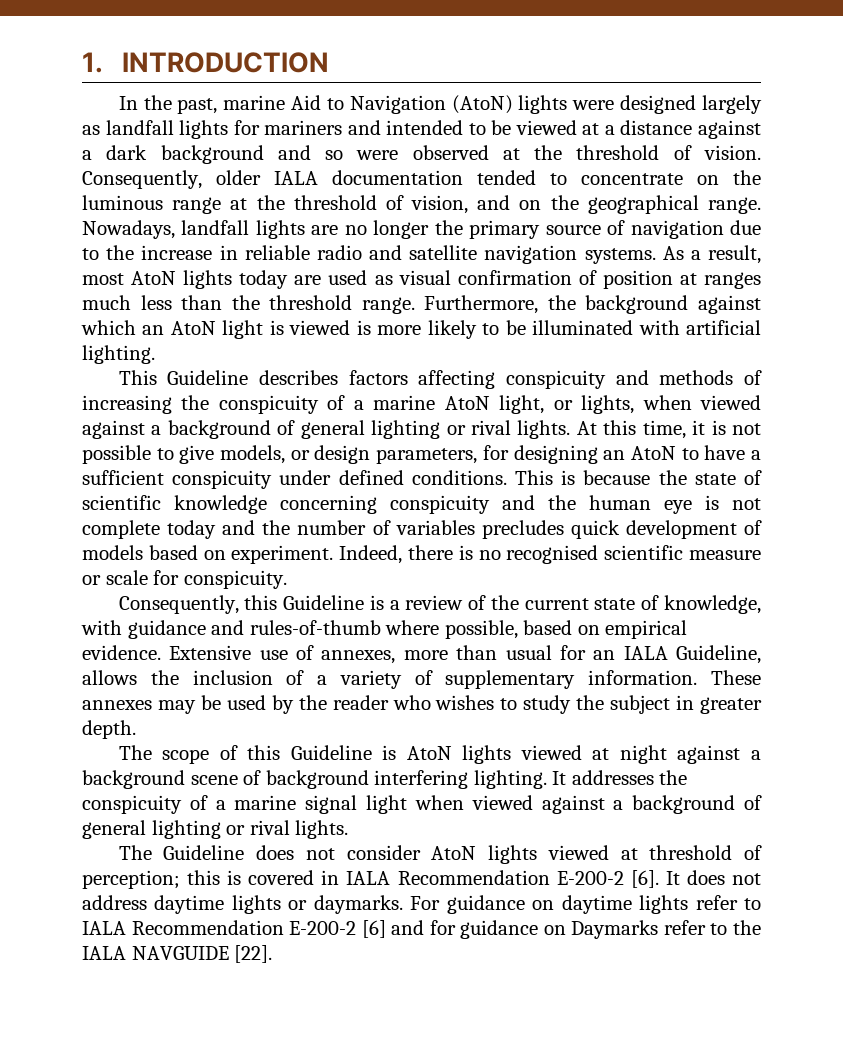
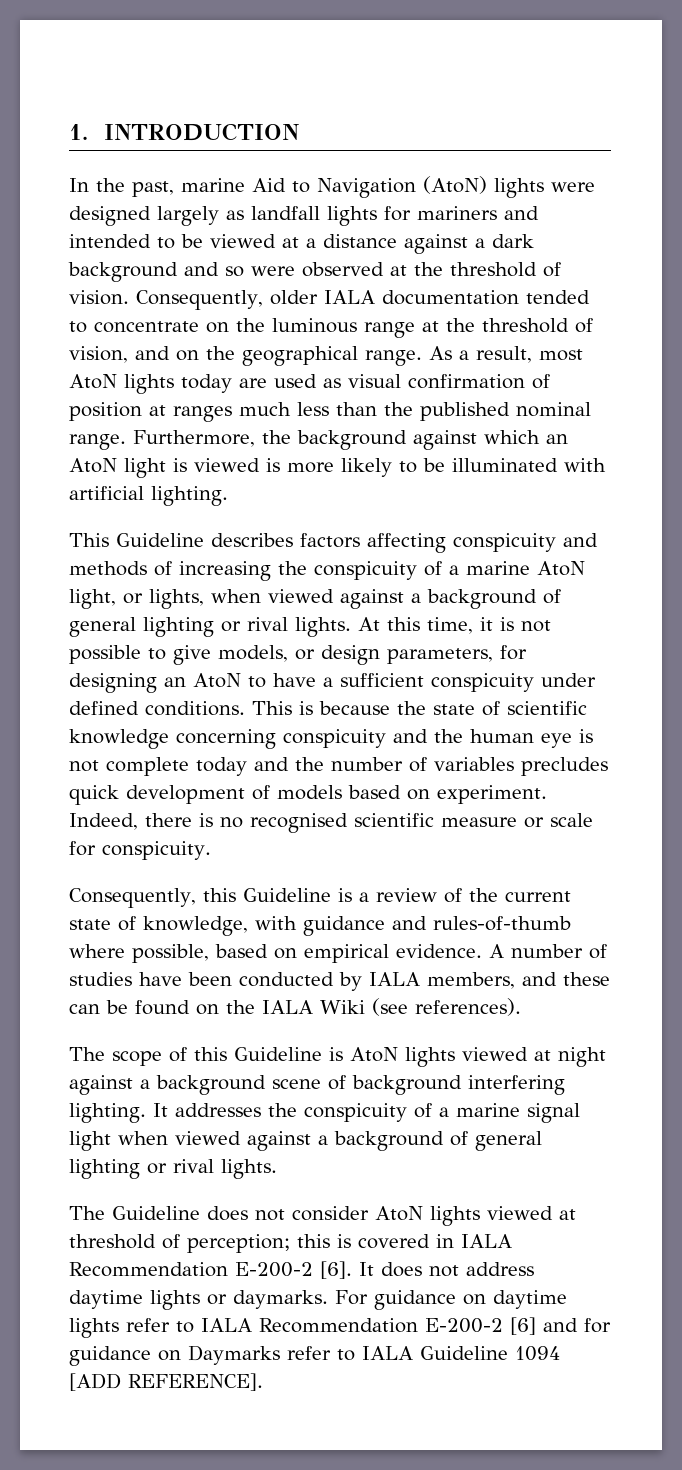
[82,220,761,239] [82,245,656,264] Nowadays, landfall lights are no longer the primary source of navigation due to the increase in reliable radio and satellite navigation systems. -> (422, 358) none
[269,295,353,310] threshold -> [420,402,591,421] published nominal
[169,645,762,664] [82,670,761,689] [82,695,763,714] [82,720,136,739] Extensive use of annexes, more than usual for an IALA Guideline, allows the inclusion of a variety of supplementary information. These annexes may be used by the reader who wishes to study the subject in greater depth. -> [489,944,607,959] [69,972,610,991] [69,998,521,1016] A number of studies have been conducted by IALA members, and these can be found on the IALA Wiki (see references).
[733,920,761,935] [82,945,273,963] the IALA NAVGUIDE [22]. -> [362,1346,560,1361] [69,1373,263,1391] IALA Guideline 1094 [ADD REFERENCE].

